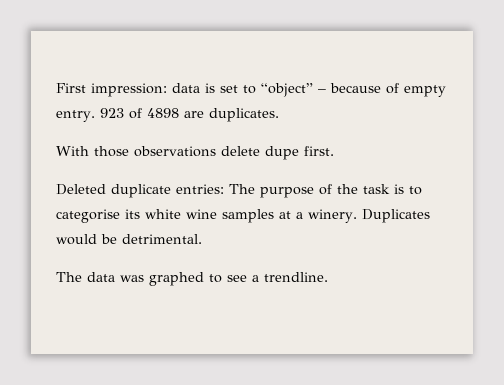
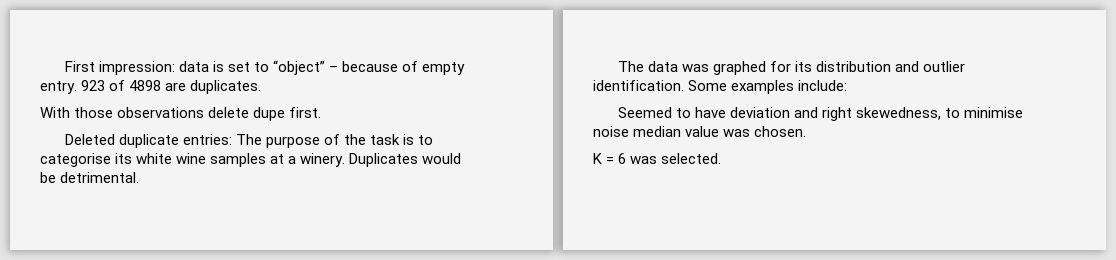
[209,272,328,283] to see a trendline. -> [770,61,966,72] [593,80,848,94] [617,107,1024,121] [593,126,807,137] [593,153,722,164] for its distribution and outlier identification. Some examples include: // Seemed to have deviation and right skewedness, to minimise noise median value was chosen. // K = 6 was selected.

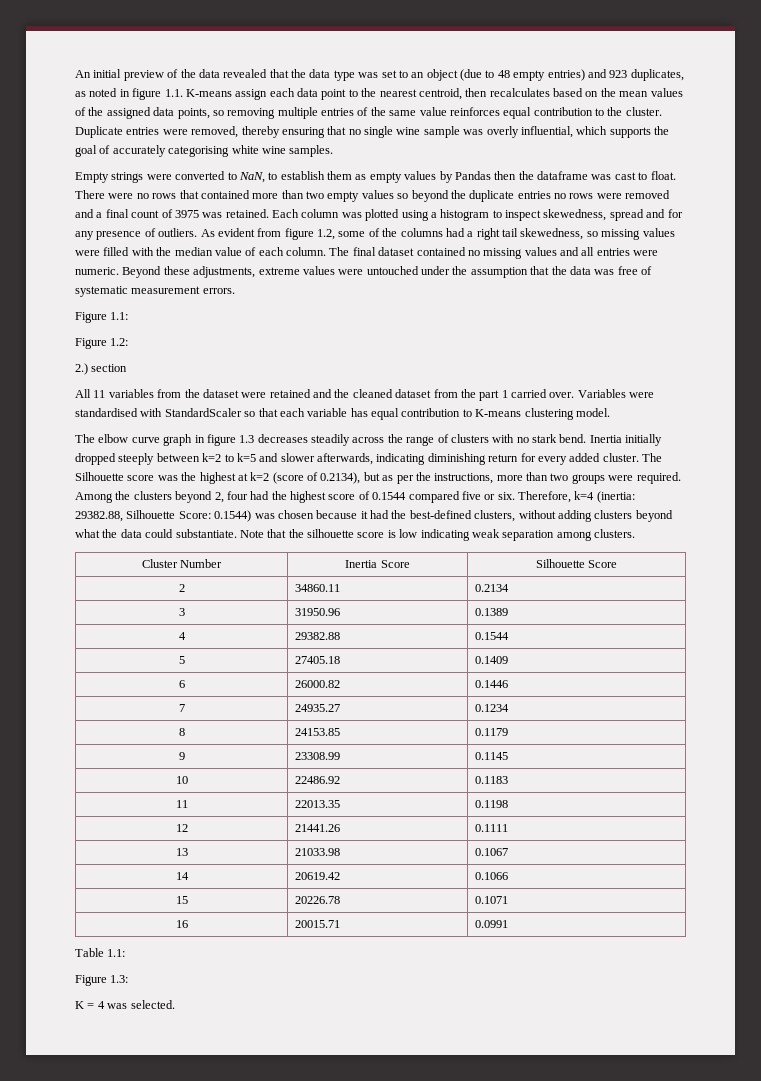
[64,60,466,75] [40,80,262,94] [40,107,322,121] [64,134,434,148] [40,153,462,167] [40,172,140,183] [617,61,966,75] [593,80,848,94] [617,107,1024,121] [593,126,807,137] First impression: data is set to “object” – because of empty entry. 923 of 4898 are duplicates. // With those observations delete dupe first. // Deleted duplicate entries: The purpose of the task is to categorise its white wine samples at a winery. Duplicates would be detrimental. // The data was graphed for its distribution and outlier identification. Some examples include: // Seemed to have deviation and right skewedness, to minimise noise median value was chosen. -> [75,69,684,81] [75,88,683,100] [75,107,662,119] [75,126,669,138] [75,145,334,157] [75,171,676,183] [75,190,671,202] [75,209,683,221] [75,228,675,240] [75,247,659,259] [75,266,652,278] [75,286,235,297] [75,312,129,323] [75,338,129,349] [75,363,128,375] [75,389,655,401] [75,408,610,420] [75,434,663,446] [75,453,662,465] [75,472,681,484] [75,491,635,503] [75,510,673,522] [75,529,635,541] [141,559,223,568] [345,560,410,568] [535,559,618,568] [178,584,185,592] [295,584,341,592] [475,584,510,592] [178,608,185,616] [295,608,341,616] [475,608,509,616] [178,632,186,640] [295,632,341,640] [475,632,510,640] [178,656,185,664] [295,656,341,664] [475,656,509,664] [178,680,185,688] [295,680,341,688] [475,680,509,688] [178,704,185,712] [295,704,341,712] [475,704,510,712] [178,728,185,736] [295,728,341,736] [475,728,509,736] [178,752,185,760] [295,752,341,760] [475,752,509,760] [175,776,188,784] [295,776,341,784] [475,776,509,784] [175,800,188,808] [295,800,341,808] [475,800,509,808] [175,824,188,832] [295,824,341,832] [475,824,509,832] [175,848,188,856] [295,848,341,856] [475,848,509,856] [175,872,189,880] [295,872,341,880] [475,872,509,880] [175,896,188,904] [295,896,341,904] [475,896,509,904] [175,920,188,928] [295,920,341,928] [475,920,509,928] [75,948,126,957] [75,975,129,986] An initial preview of the data revealed that the data type was set to an object (due to 48 empty entries) and 923 duplicates, as noted in figure 1.1. K-means assign each data point to the nearest centroid, then recalculates based on the mean values of the assigned data points, so removing multiple entries of the same value reinforces equal contribution to the cluster. Duplicate entries were removed, thereby ensuring that no single wine sample was overly influential, which supports the goal of accurately categorising white wine samples. // Empty strings were converted to NaN, to establish them as empty values by Pandas then the dataframe was cast to float. There were no rows that contained more than two empty values so beyond the duplicate entries no rows were removed and a final count of 3975 was retained. Each column was plotted using a histogram to inspect skewedness, spread and for any presence of outliers. As evident from figure 1.2, some of the columns had a right tail skewedness, so missing values were filled with the median value of each column. The final dataset contained no missing values and all entries were numeric. Beyond these adjustments, extreme values were untouched under the assumption that the data was free of systematic measurement errors. // Figure 1.1: // Figure 1.2: // 2.) section // All 11 variables from the dataset were retained and the cleaned dataset from the part 1 carried over. Variables were standardised with StandardScaler so that each variable has equal contribution to K-means clustering model. // The elbow curve graph in figure 1.3 decreases steadily across the range of clusters with no stark bend. Inertia initially dropped steeply between k=2 to k=5 and slower afterwards, indicating diminishing return for every added cluster. The Silhouette score was the highest at k=2 (score of 0.2134), but as per the instructions, more than two groups were required. Among the clusters beyond 2, four had the highest score of 0.1544 compared five or six. Therefore, k=4 (inertia: 29382.88, Silhouette Score: 0.1544) was chosen because it had the best-defined clusters, without adding clusters beyond what the data could substantiate. Note that the silhouette score is low indicating weak separation among clusters. // Cluster Number | Inertia Score | Silhouette Score // 2 | 34860.11 | 0.2134 // 3 | 31950.96 | 0.1389 // 4 | 29382.88 | 0.1544 // 5 | 27405.18 | 0.1409 // 6 | 26000.82 | 0.1446 // 7 | 24935.27 | 0.1234 // 8 | 24153.85 | 0.1179 // 9 | 23308.99 | 0.1145 // 10 | 22486.92 | 0.1183 // 11 | 22013.35 | 0.1198 // 12 | 21441.26 | 0.1111 // 13 | 21033.98 | 0.1067 // 14 | 20619.42 | 0.1066 // 15 | 20226.78 | 0.1071 // 16 | 20015.71 | 0.0991 // Table 1.1: // Figure 1.3:
[618,153,627,164] 6 -> [97,1001,105,1009] 4

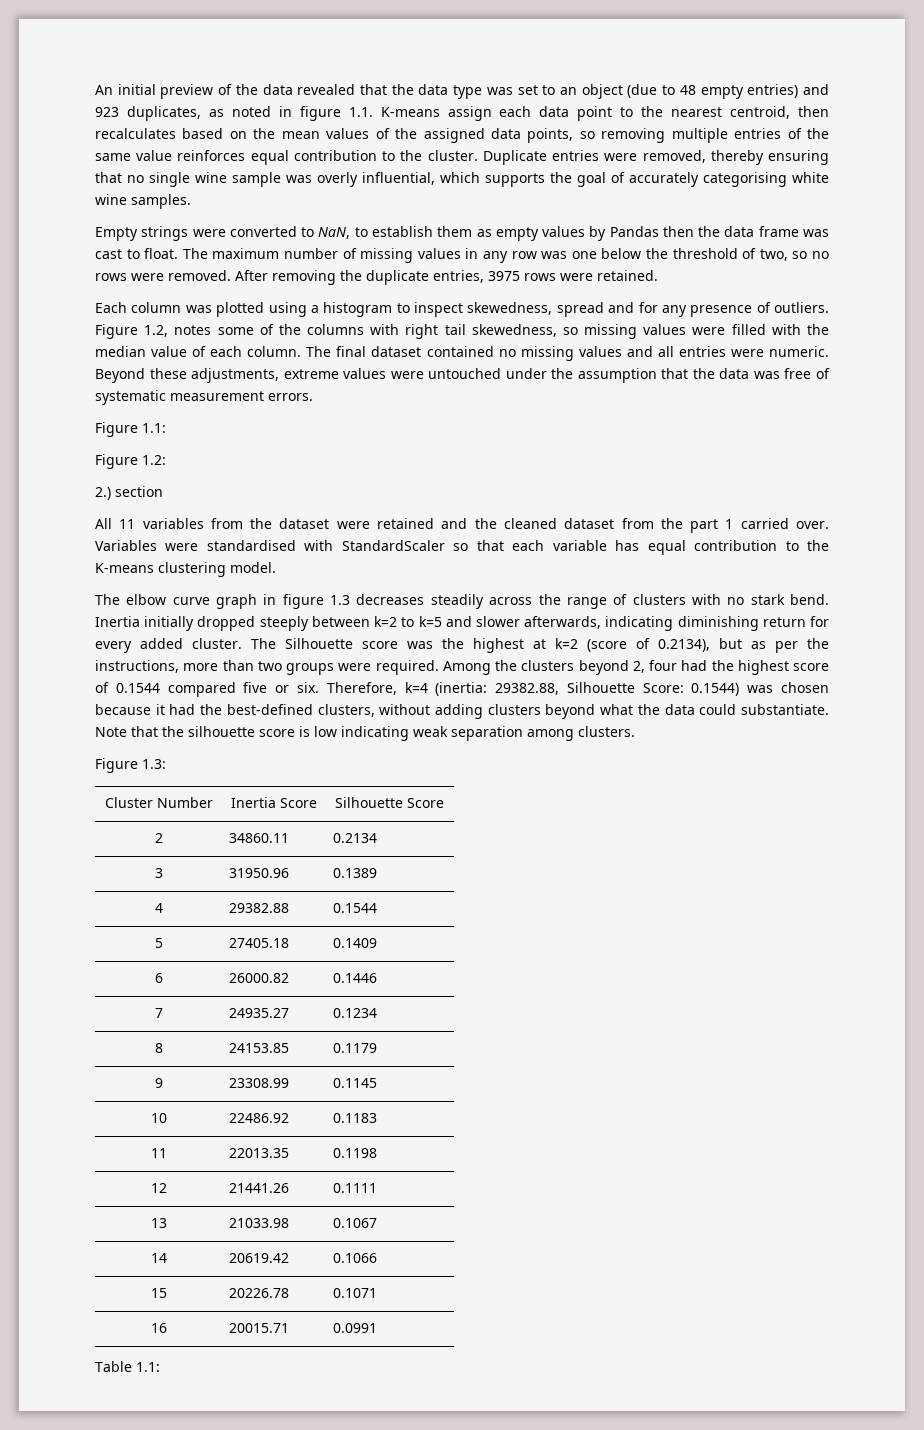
[537,171,588,180] dataframe -> [724,226,799,237] data frame
[75,190,671,202] [75,209,223,218] There were no rows that contained more than two empty values so beyond the duplicate entries no rows were removed and a final count of 3975 was -> [182,248,830,263] [95,270,593,285] The maximum number of missing values in any row was one below the threshold of two, so no rows were removed. After removing the duplicate entries, 3975 rows were
(269, 213) none -> (658, 275) //
[200,228,335,240] As evident from figure 1.2, -> [95,324,212,339] Figure 1.2, notes
[445,228,474,237] had a -> [370,324,400,335] with
(472, 413) none -> [806,540,829,551] the
(635, 533) none -> [95,758,166,773] // Figure 1.3:
[75,975,129,986] [75,1000,175,1009] // Figure 1.3: // K = 4 was selected. -> (160, 1367) none

